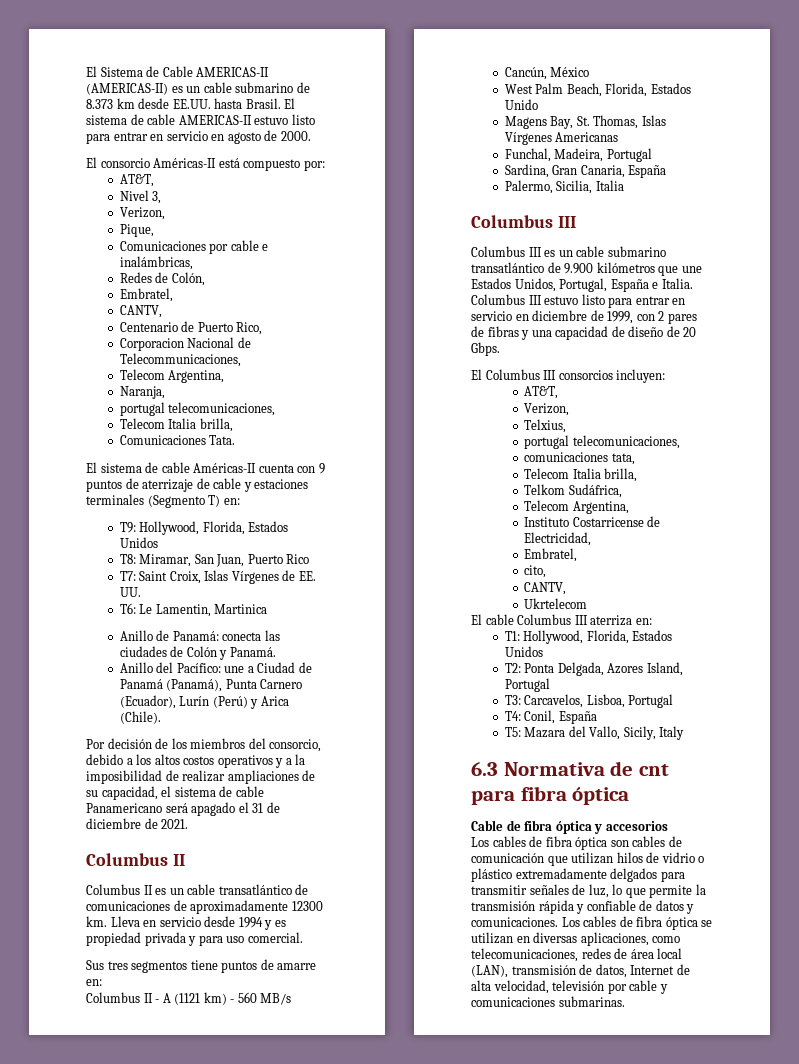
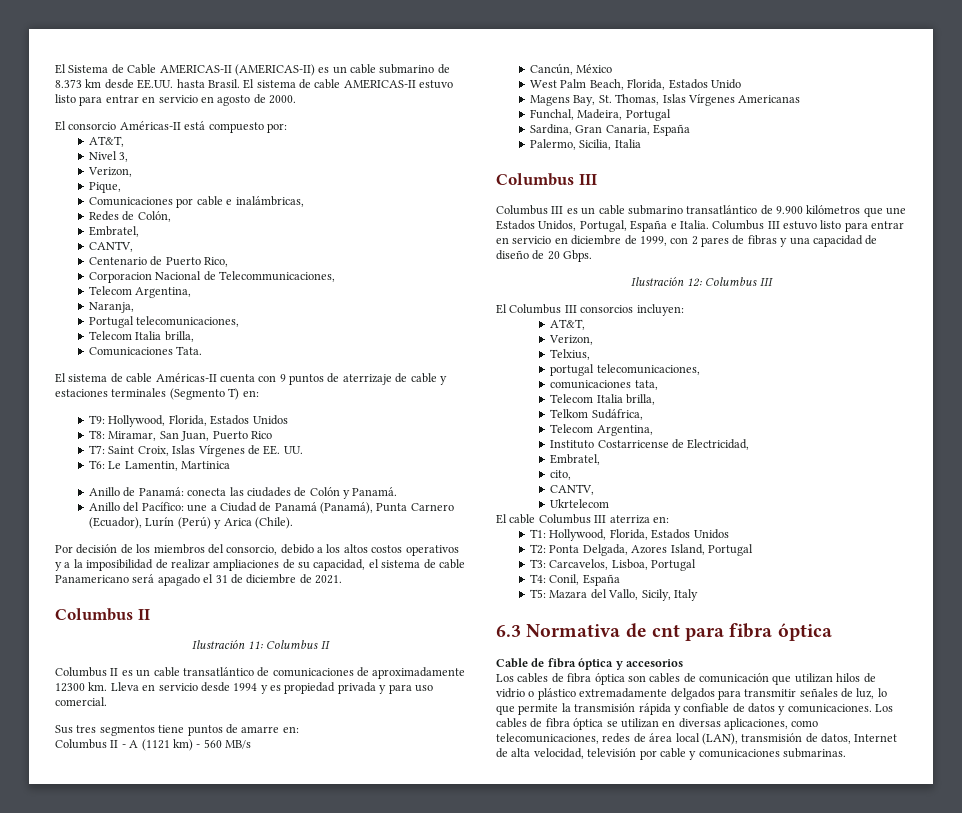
[119,402,165,416] portugal -> [89,316,135,328] Portugal
(185, 860) none -> [192,640,330,649] // Ilustración 11: Columbus II
(500, 349) none -> [631,277,773,287] // Ilustración 12: Columbus III

